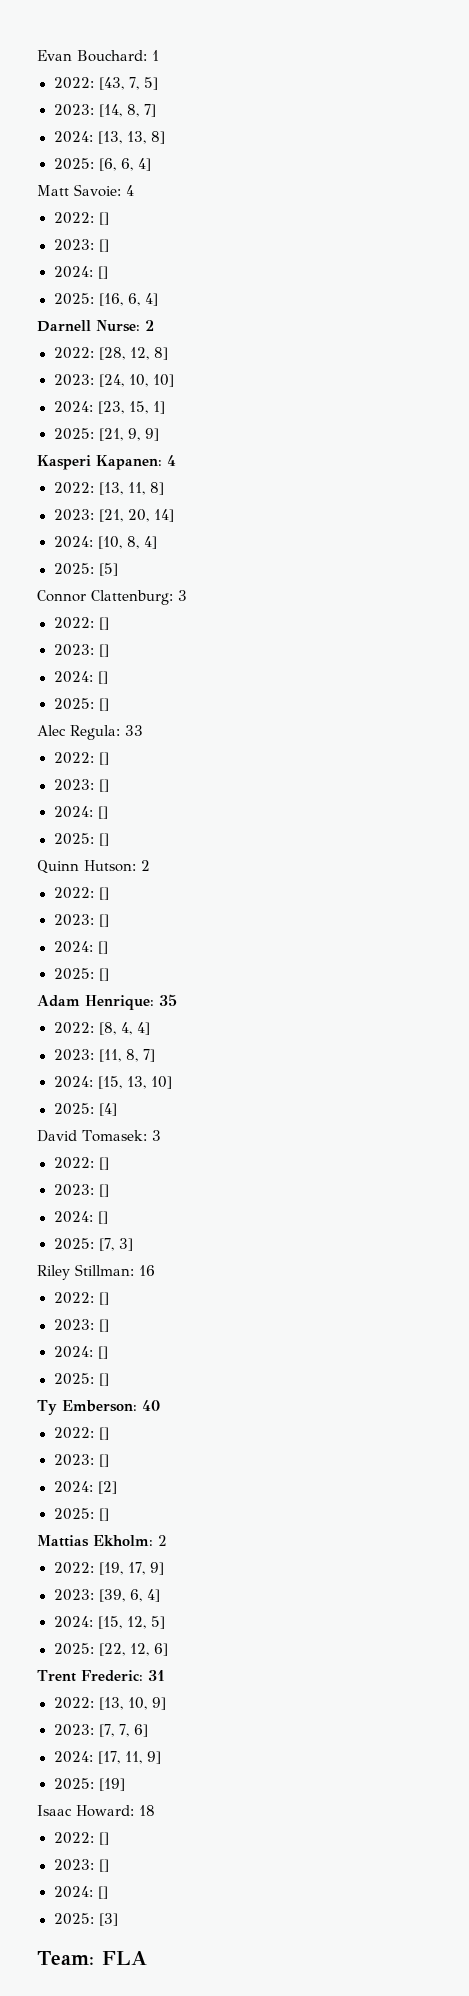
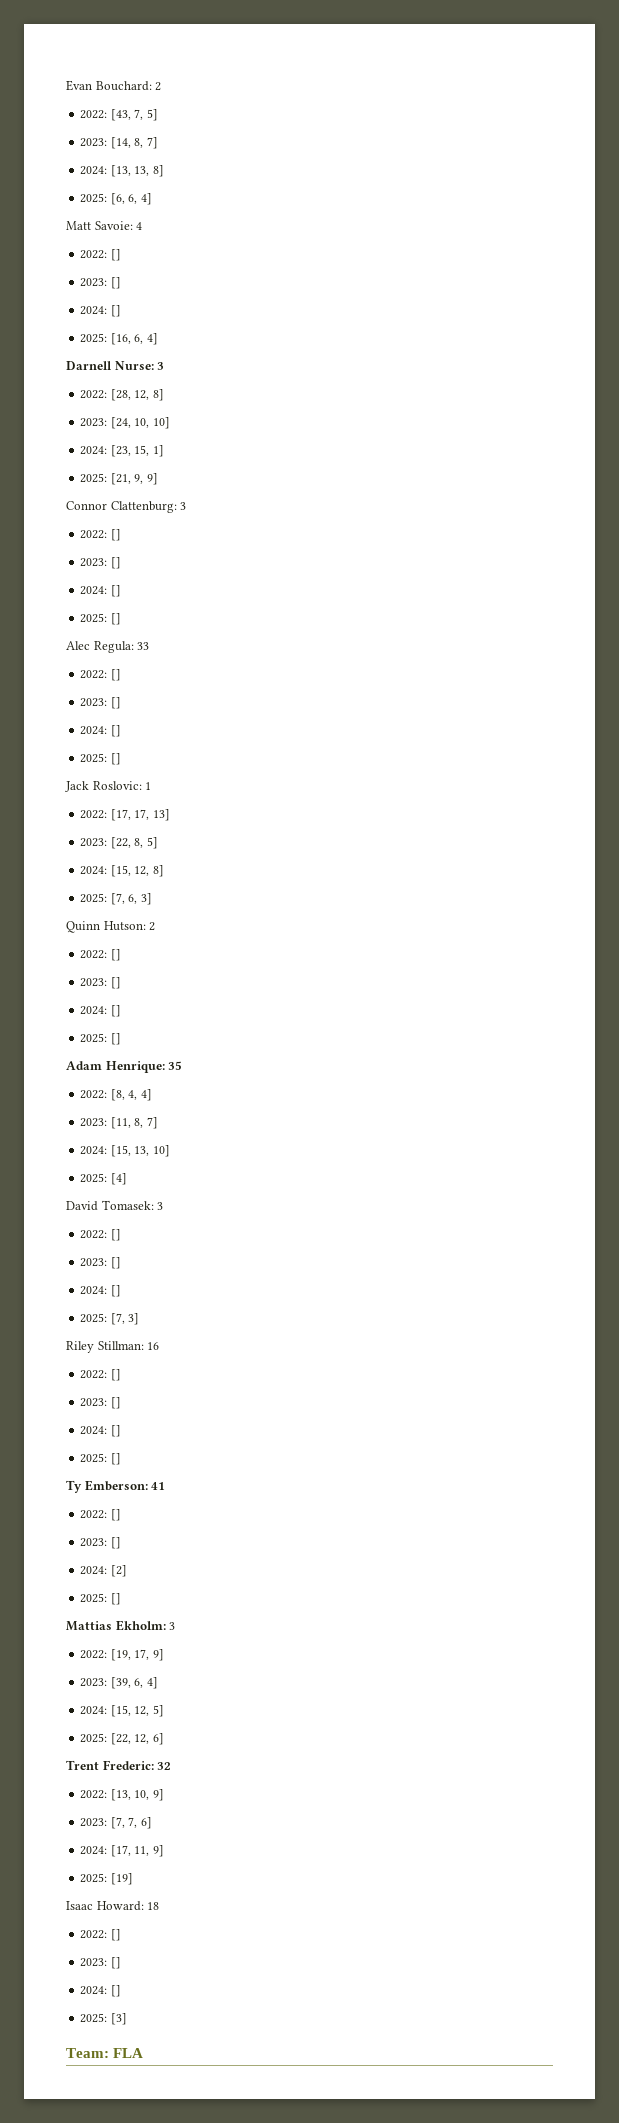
[152,50,159,61] 1 -> [155,82,162,91] 2
[145,320,154,331] 2 -> [157,362,165,370] 3
[37,455,176,470] [53,482,164,495] [53,509,174,522] [53,536,157,549] [53,563,118,576] // Kasperi Kapanen: 4 // 2022: [13, 11, 8] // 2023: [21, 20, 14] // 2024: [10, 8, 4] // 2025: [5] -> (158, 479) none
(109, 839) none -> [65,781,152,792] [80,809,170,821] [80,837,158,849] [80,865,164,877] [80,893,152,905] // Jack Roslovic: 1 // 2022: [17, 17, 13] // 2023: [22, 8, 5] // 2024: [15, 12, 8] // 2025: [7, 6, 3]
[141,1400,160,1411] 40 -> [151,1482,166,1490] 41
[158,1535,167,1546] 2 -> [169,1622,176,1630] 3
[147,1670,165,1681] 31 -> [157,1762,172,1770] 32

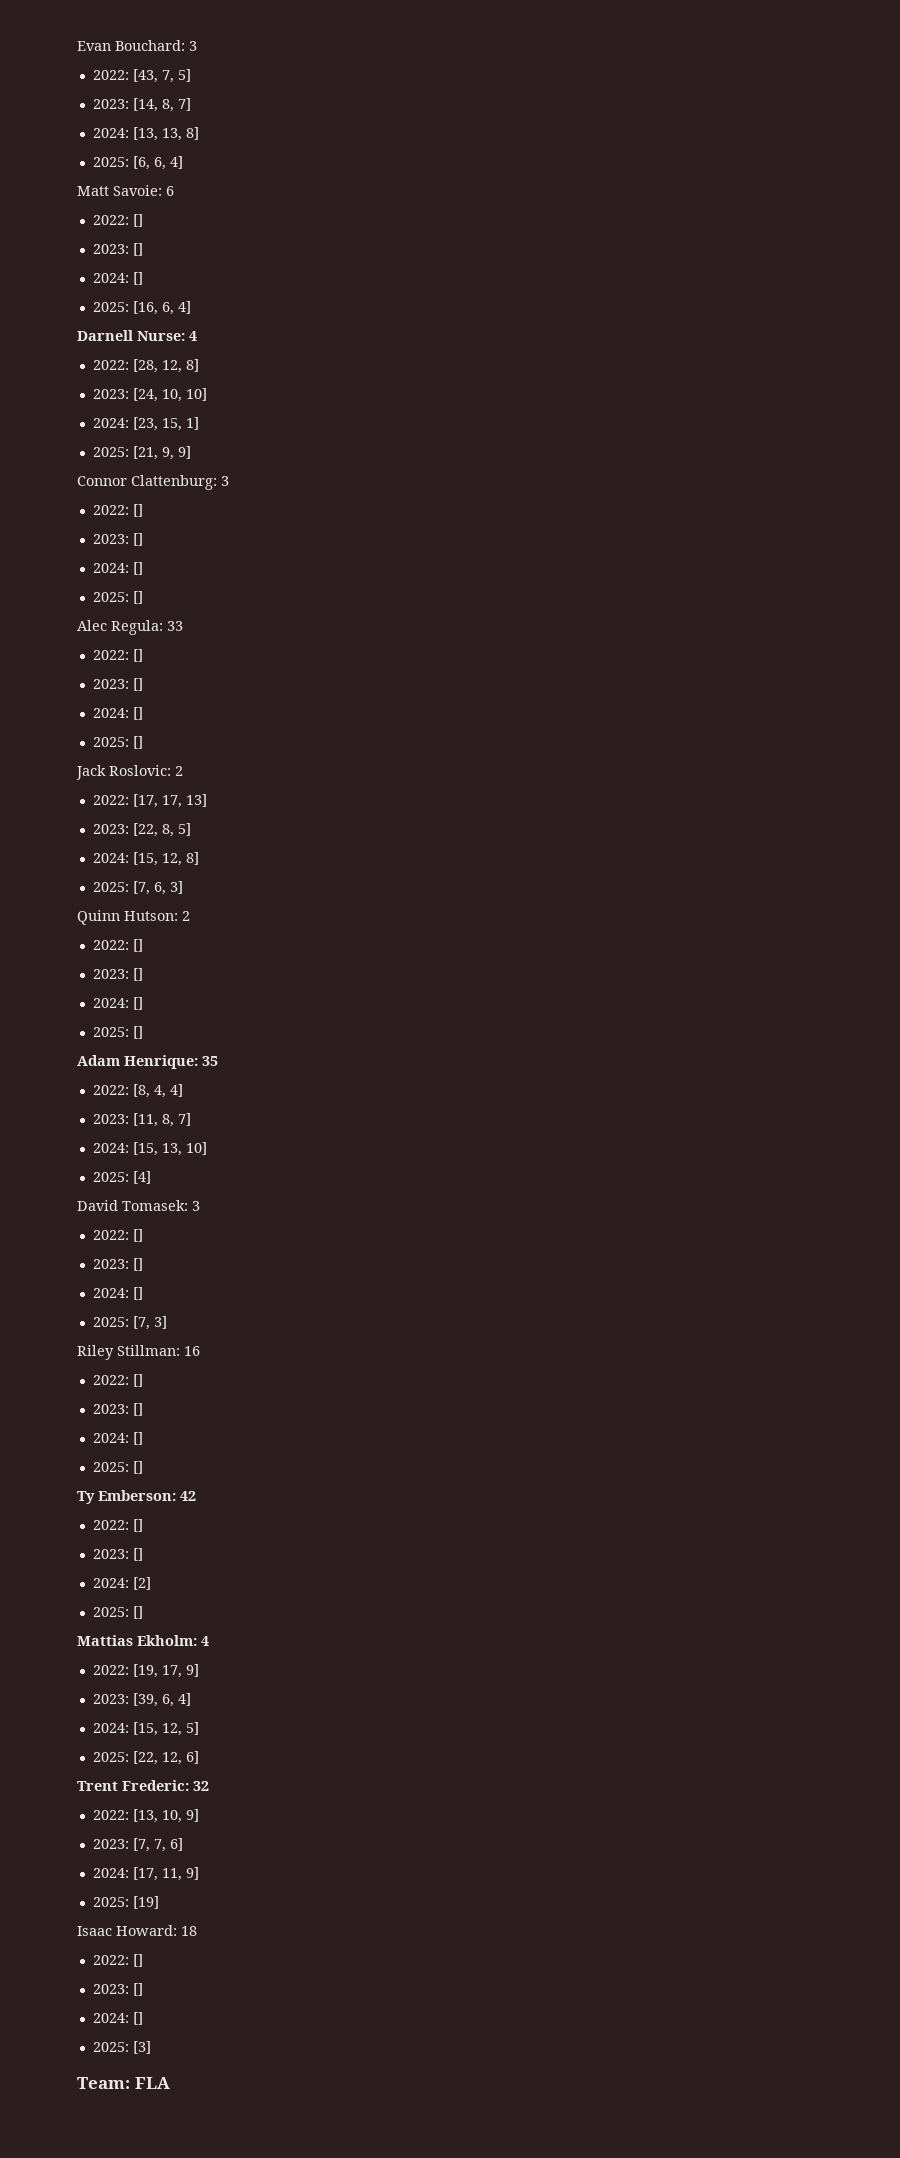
[155,82,162,91] 2 -> [189,41,197,51] 3
[136,222,143,230] 4 -> [166,186,174,196] 6
[157,362,165,370] 3 -> [189,331,197,341] 4
[145,782,152,790] 1 -> [175,766,183,776] 2
[151,1482,166,1490] 41 -> [180,1491,196,1501] 42
[169,1622,176,1630] 3 -> [201,1636,209,1646] 4

